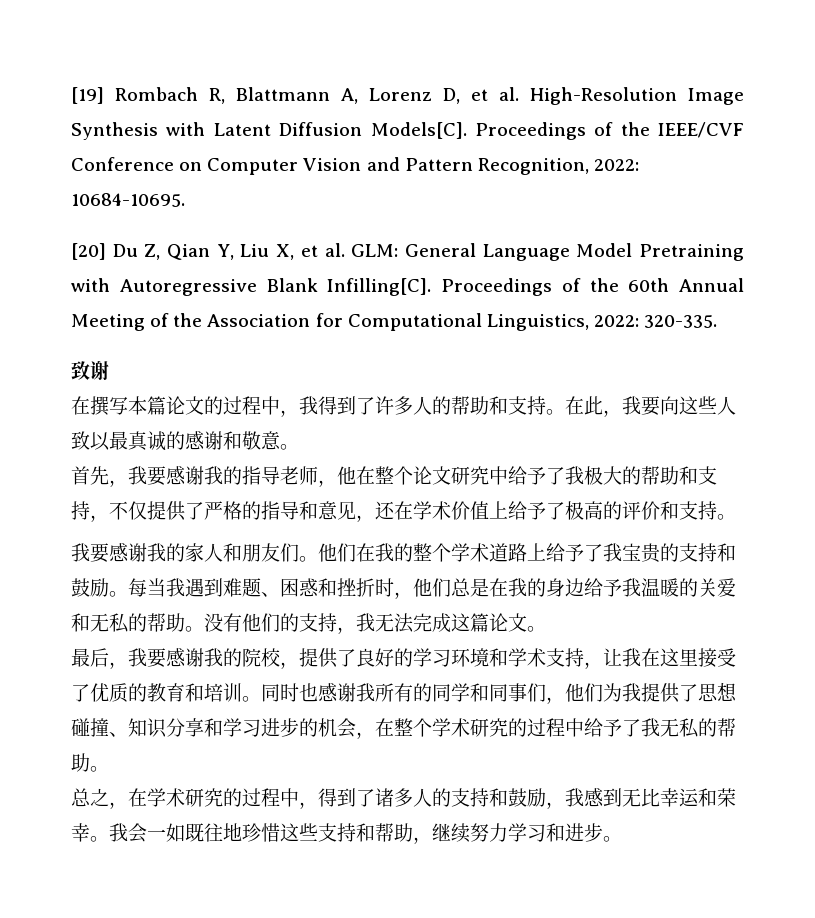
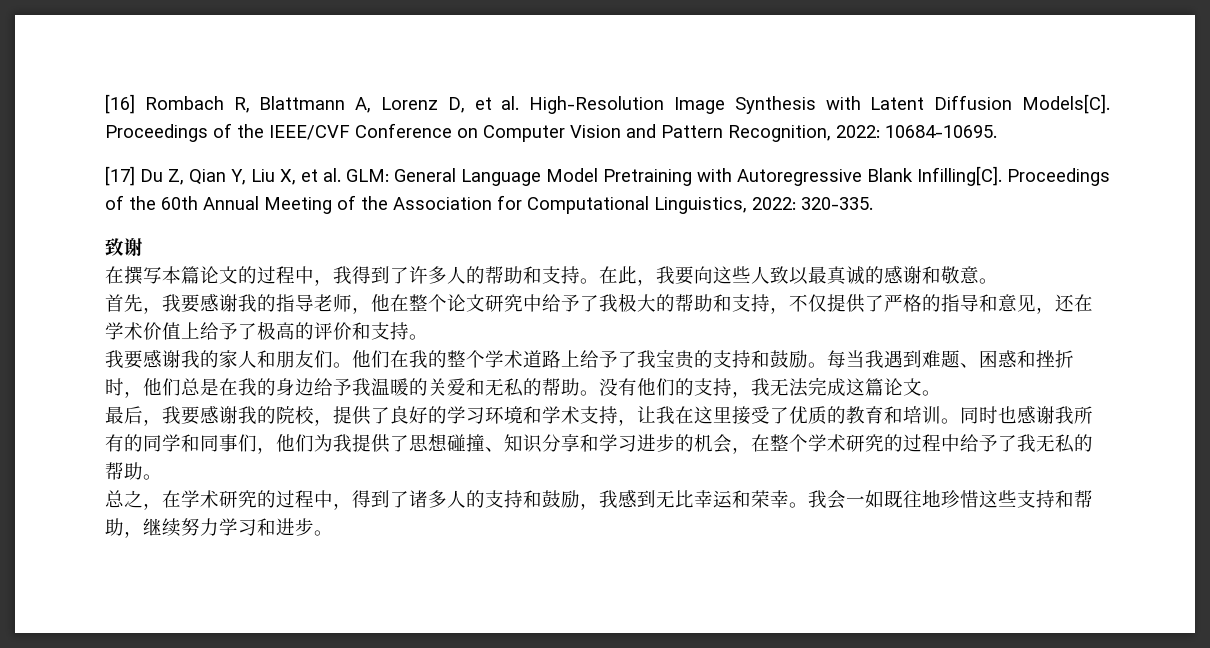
[71,87,104,104] [19] -> [105,94,135,114] [16]
[71,243,106,260] [20] -> [105,166,135,186] [17]

